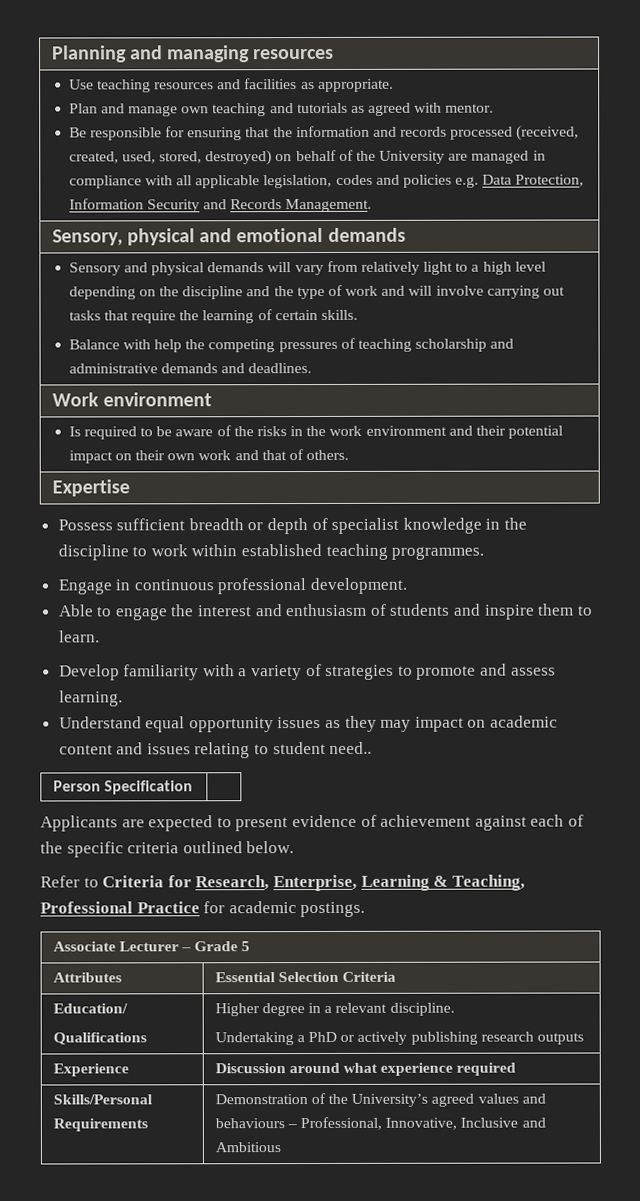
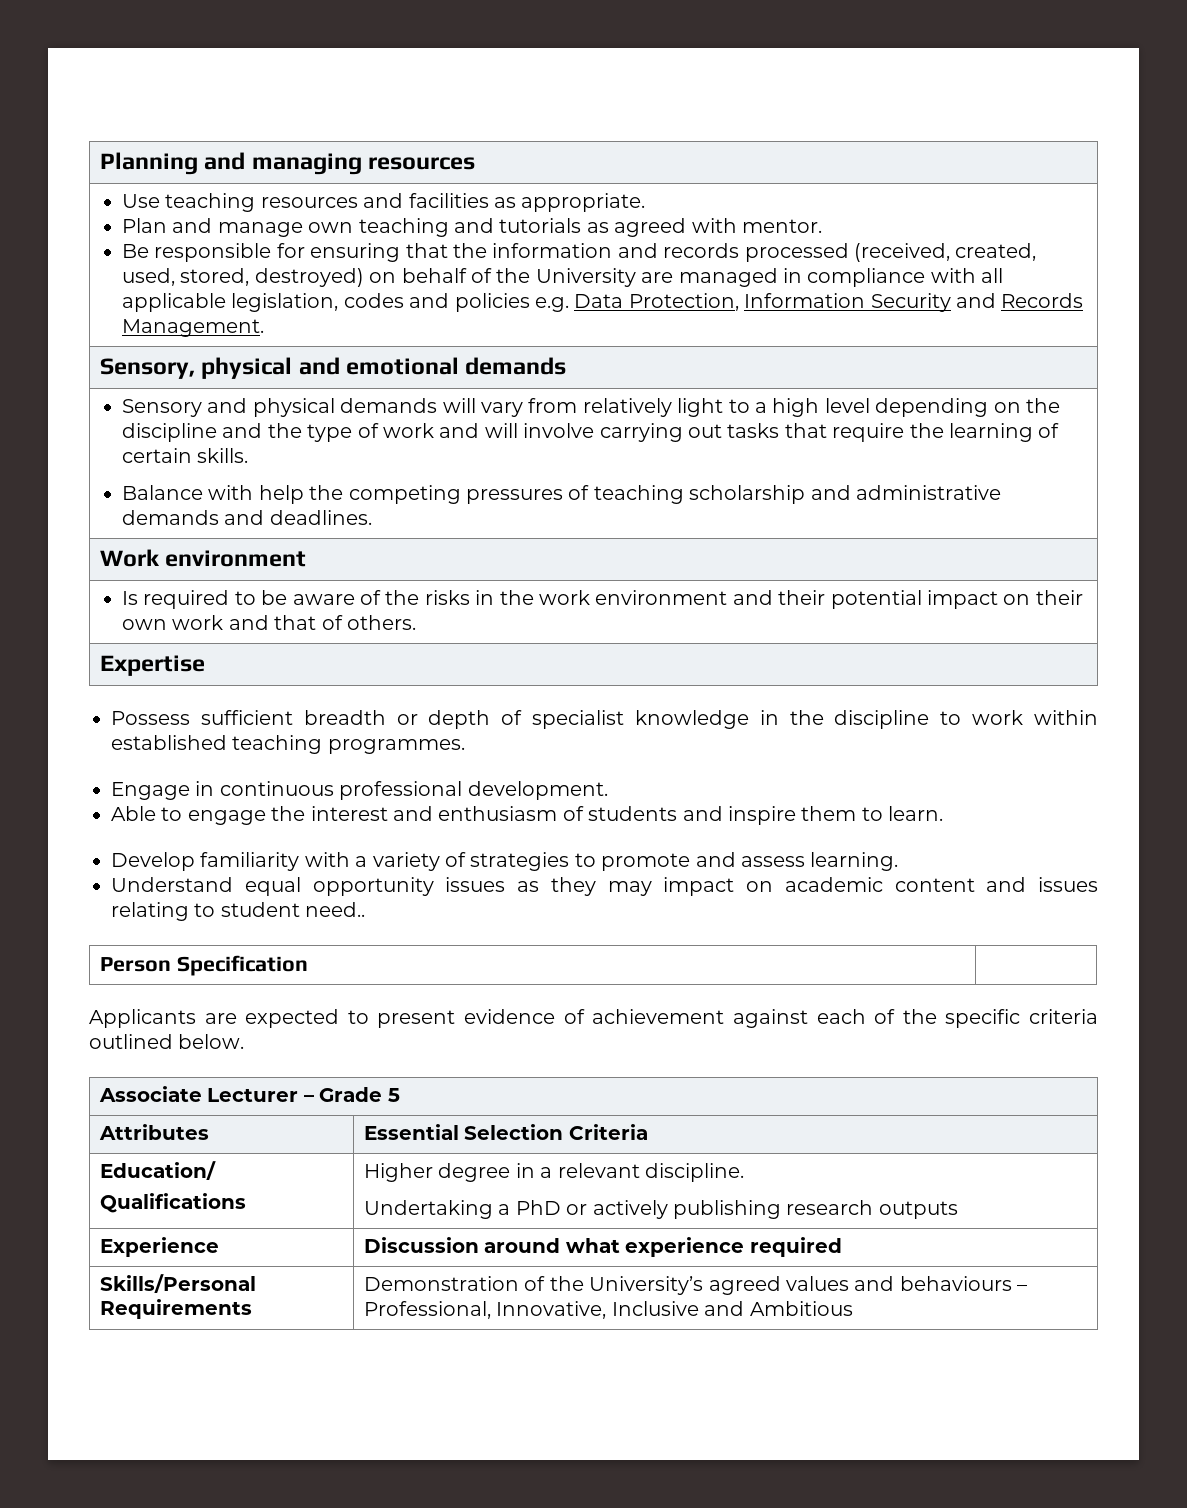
[40,874,525,892] [40,901,366,918] // Refer to Criteria for Research, Enterprise, Learning & Teaching, Professional Practice for academic postings. -> (245, 1041) none

